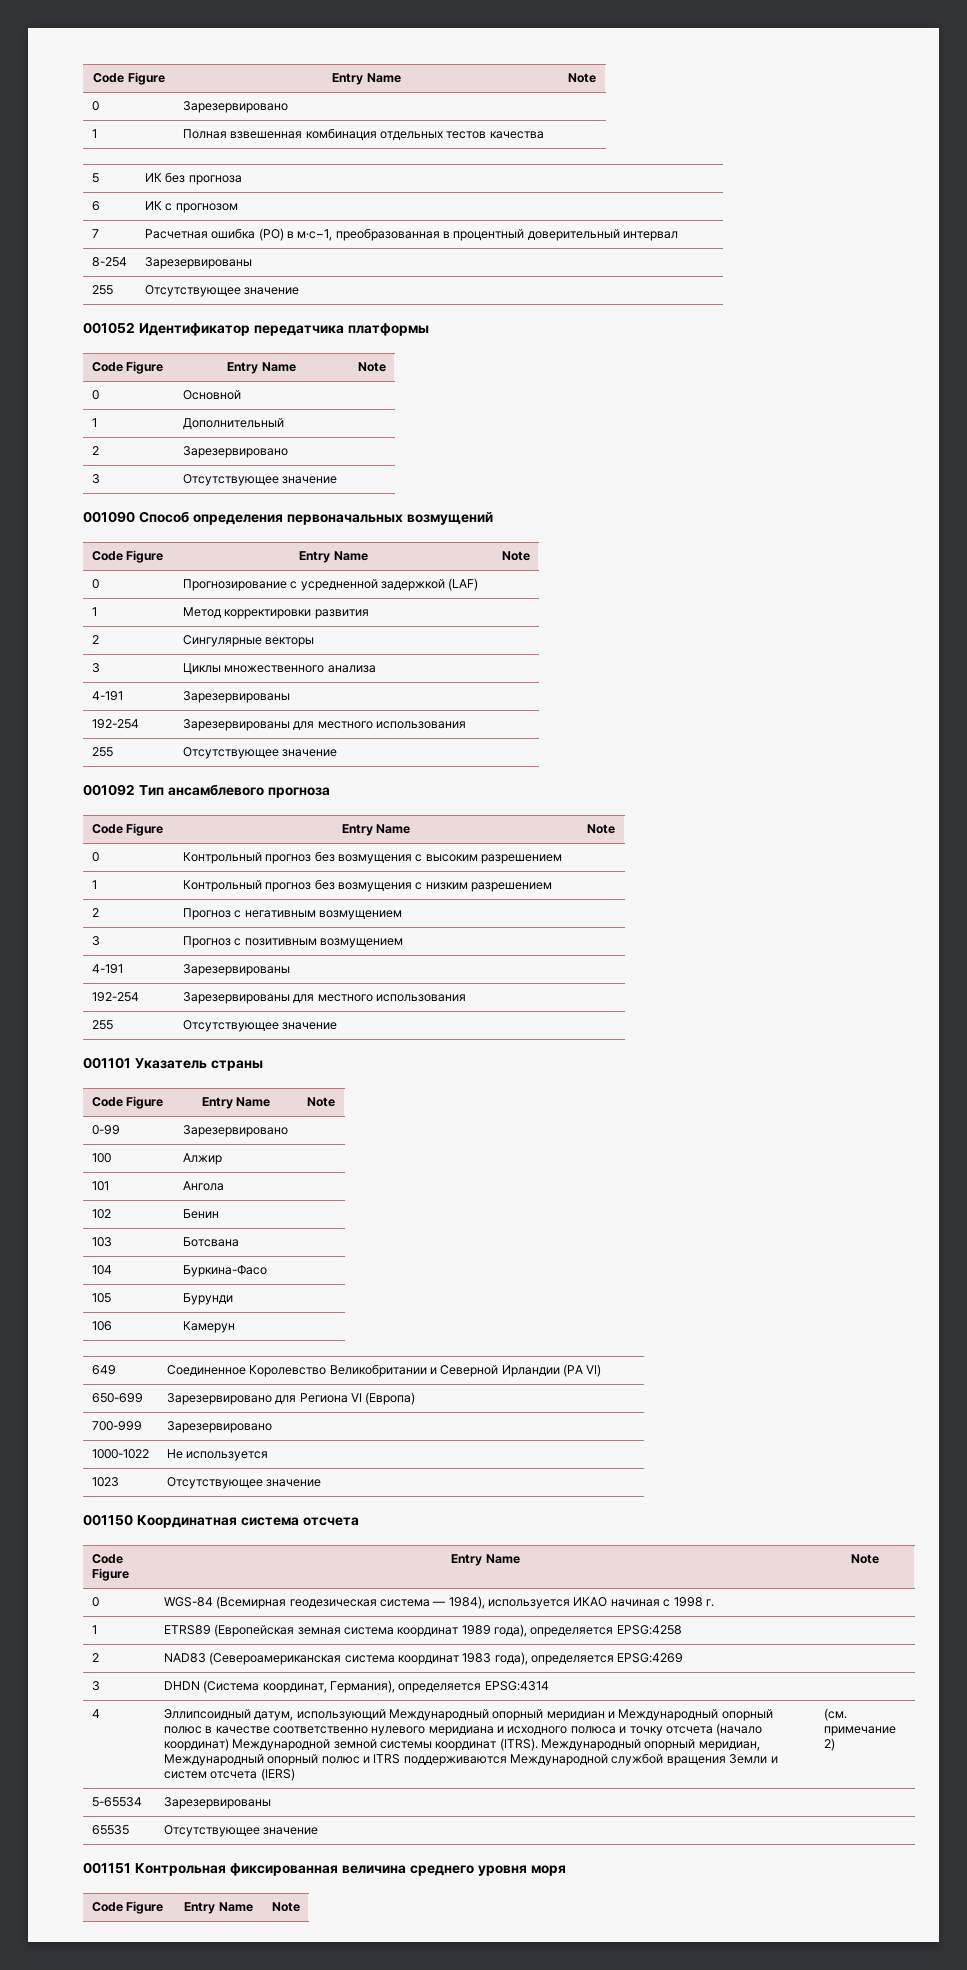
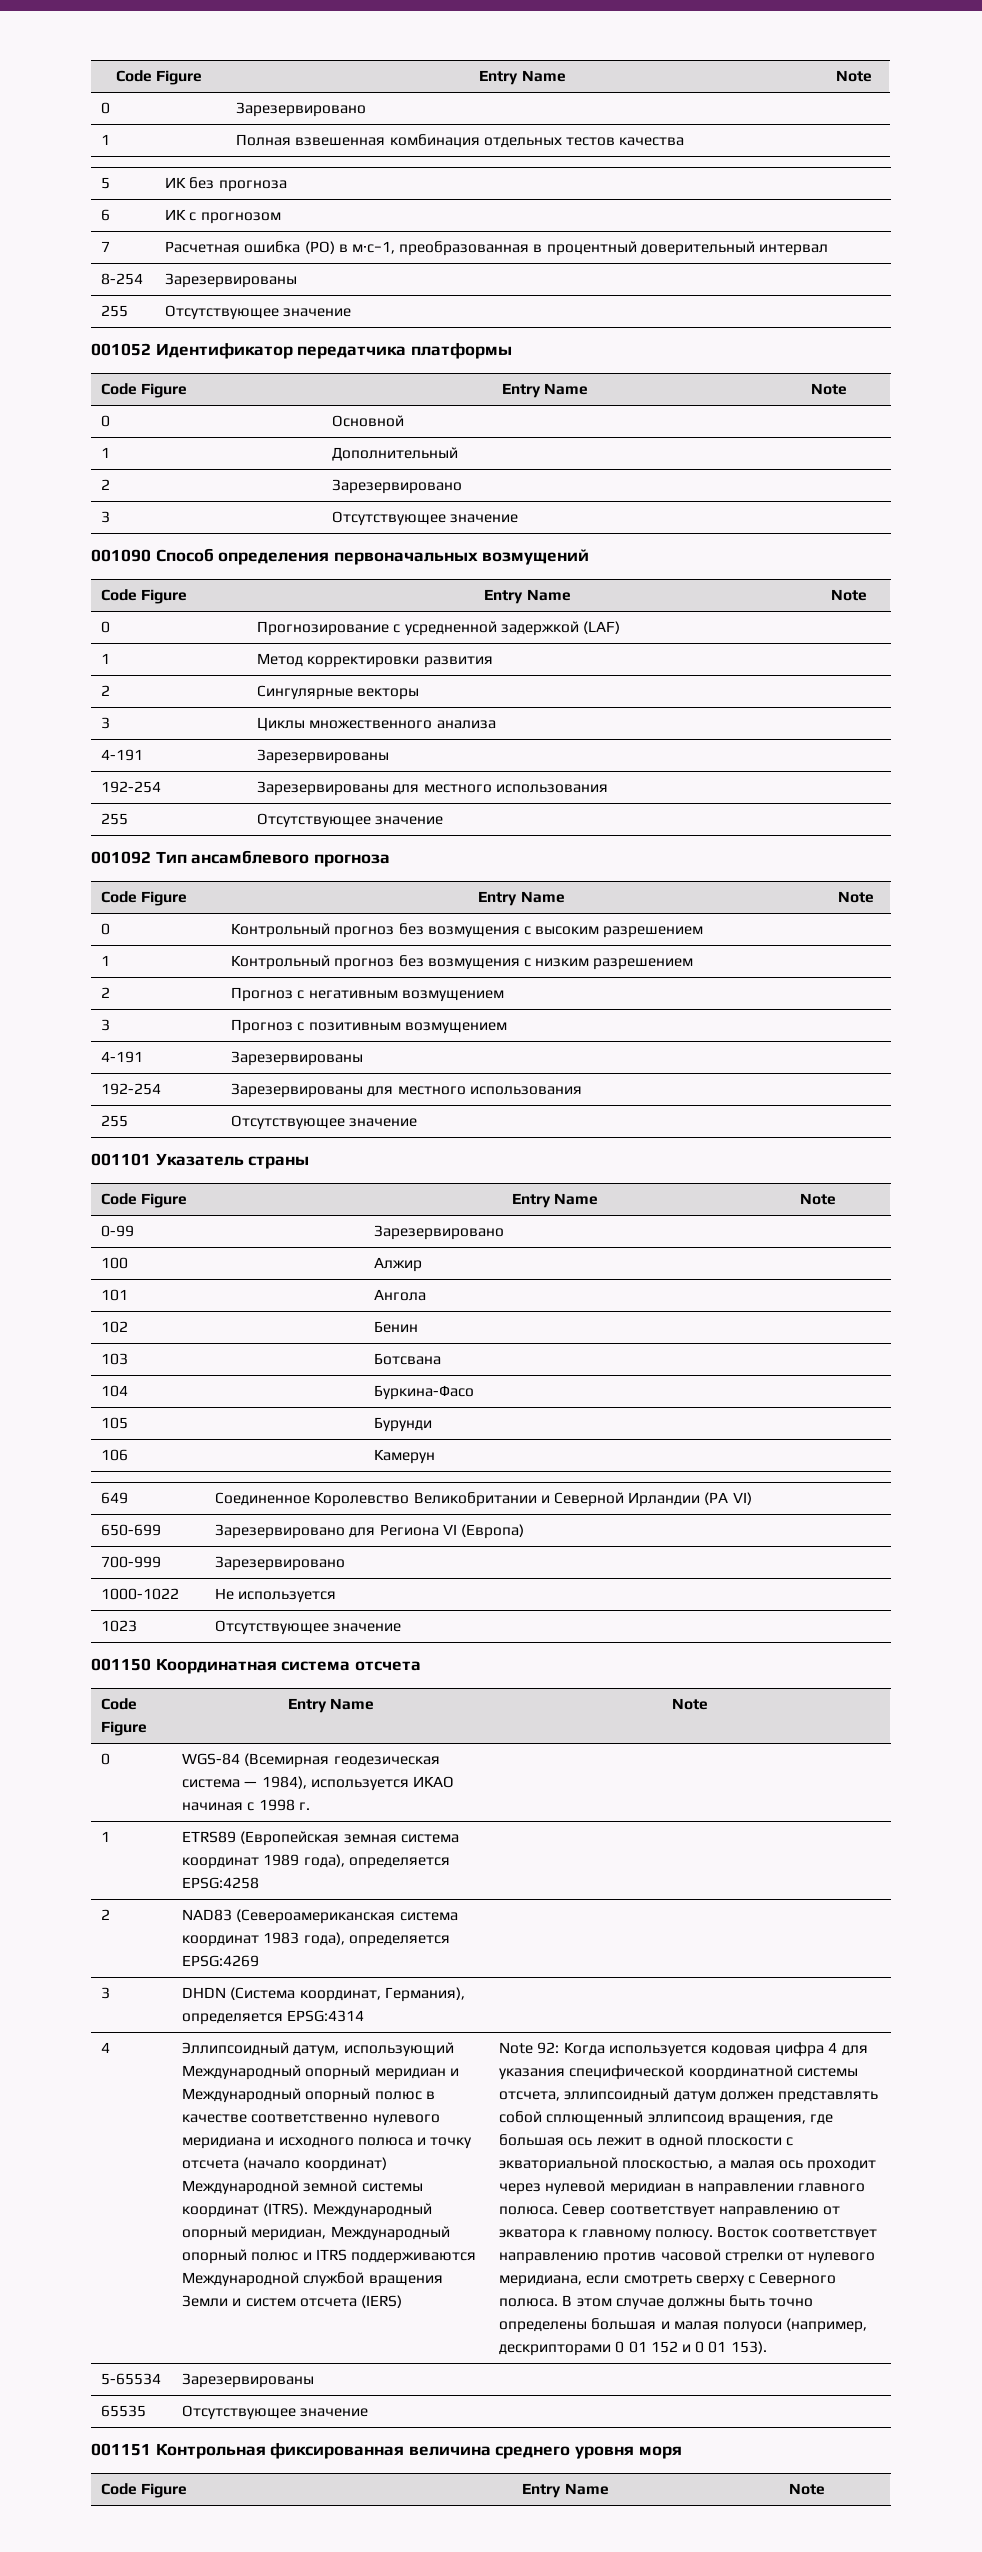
[823,1708,847,1721] [823,1726,896,1736] [823,1738,835,1751] (см. примечание 2) -> [499,2042,868,2057] [499,2065,858,2080] [499,2088,879,2103] [499,2111,834,2126] [499,2134,794,2148] [499,2157,877,2172] [499,2180,866,2195] [499,2203,841,2218] [499,2226,878,2241] [499,2249,876,2264] [499,2272,837,2287] [499,2295,814,2310] [499,2318,868,2333] [499,2341,767,2356] Note 92: Когда используется кодовая цифра 4 для указания специфической координатной системы отсчета, эллипсоидный датум должен представлять собой сплющенный эллипсоид вращения, где большая ось лежит в одной плоскости с экваториальной плоскостью, а малая ось проходит через нулевой меридиан в направлении главного полюса. Север соответствует направлению от экватора к главному полюсу. Восток соответствует направлению против часовой стрелки от нулевого меридиана, если смотреть сверху с Северного полюса. В этом случае должны быть точно определены большая и малая полуоси (например, дескрипторами 0 01 152 и 0 01 153).

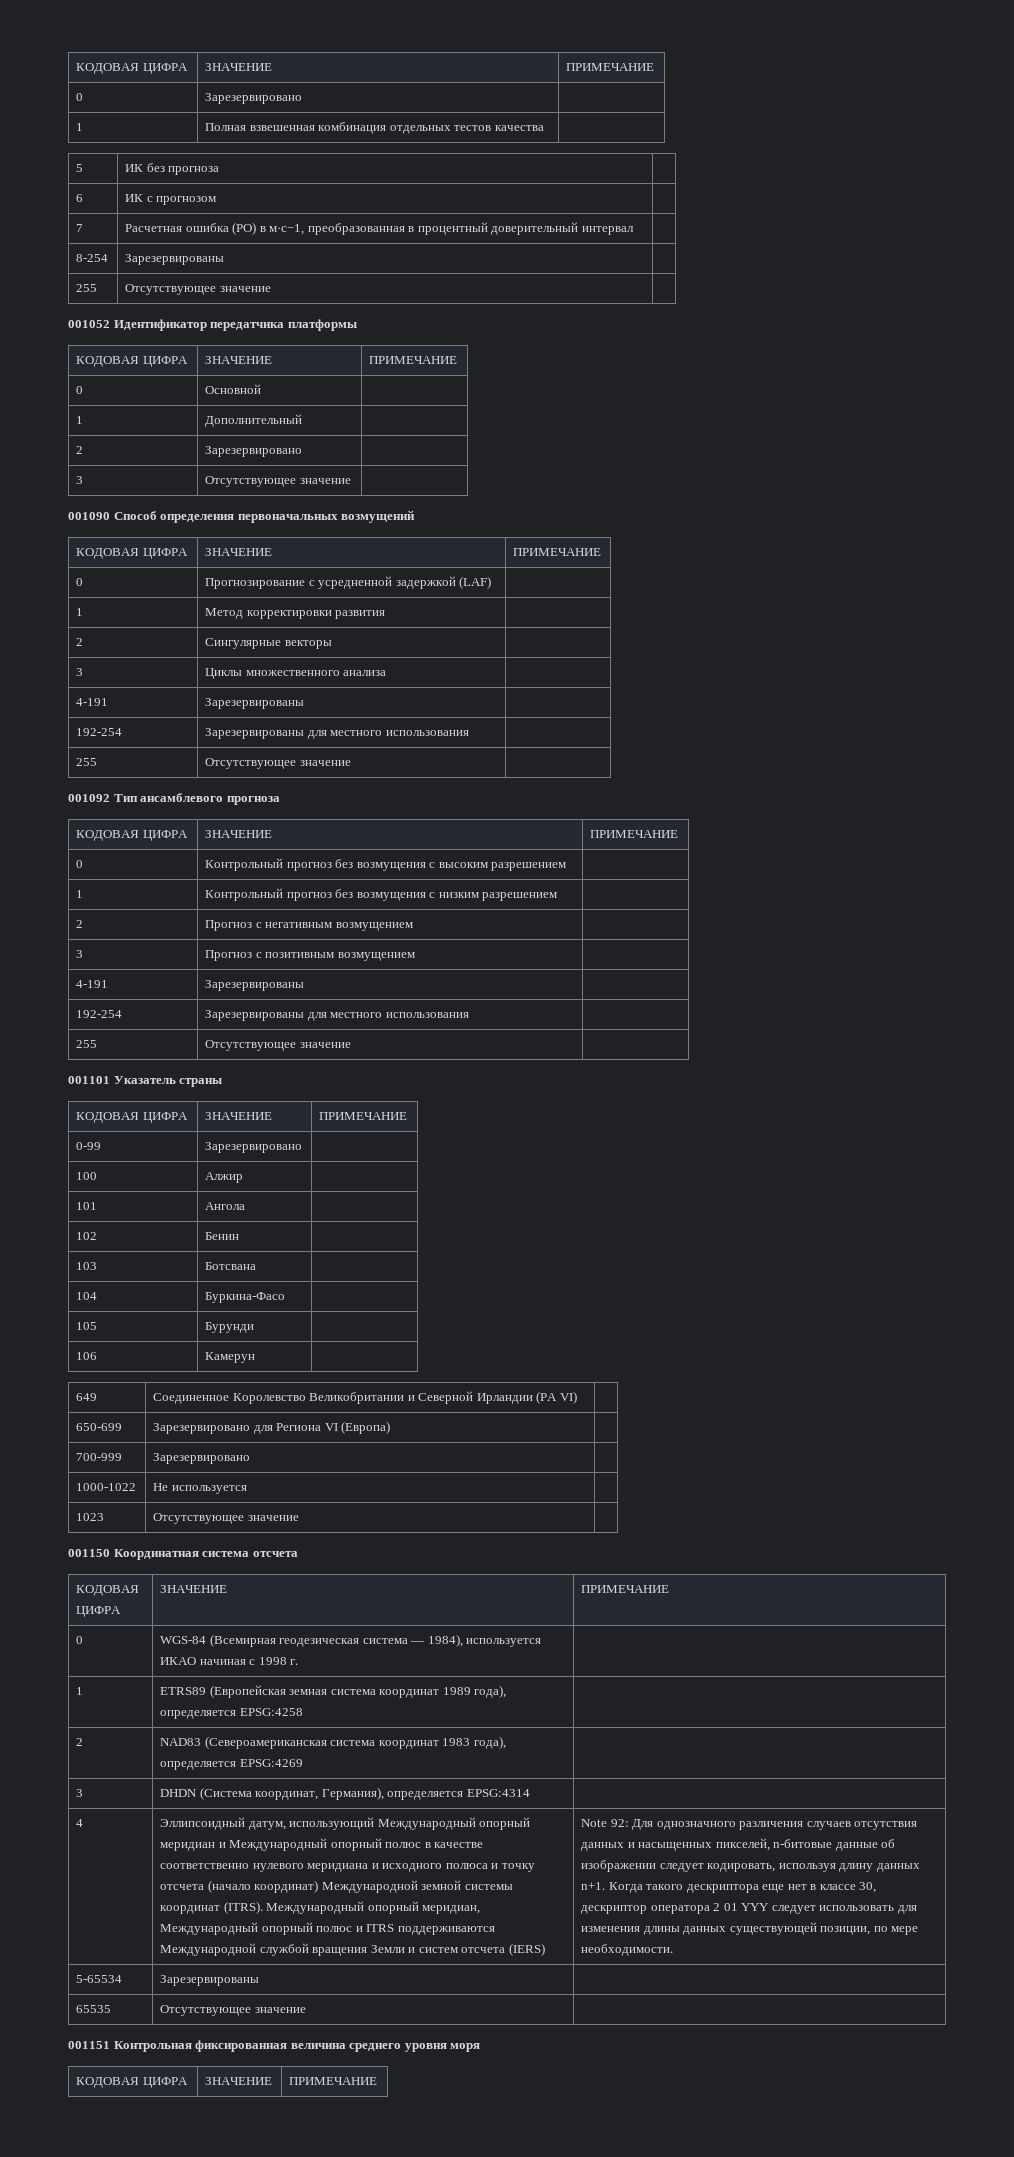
[115,70,203,85] [479,70,566,85] [836,70,872,82] Code Figure | Entry Name | Note -> [76,63,188,74] [205,63,273,71] [566,63,655,71] КОДОВАЯ ЦИФРА | ЗНАЧЕНИЕ | ПРИМЕЧАНИЕ
[101,383,188,398] [501,383,589,398] [811,383,847,395] Code Figure | Entry Name | Note -> [76,356,188,367] [205,356,273,364] [369,356,458,364] КОДОВАЯ ЦИФРА | ЗНАЧЕНИЕ | ПРИМЕЧАНИЕ
[101,589,188,604] [484,589,571,604] [831,589,867,601] Code Figure | Entry Name | Note -> [76,548,188,559] [205,548,273,556] [513,548,602,556] КОДОВАЯ ЦИФРА | ЗНАЧЕНИЕ | ПРИМЕЧАНИЕ
[101,891,188,906] [478,891,565,906] [838,891,874,903] Code Figure | Entry Name | Note -> [76,830,188,841] [205,830,273,838] [590,830,679,838] КОДОВАЯ ЦИФРА | ЗНАЧЕНИЕ | ПРИМЕЧАНИЕ
[101,1193,188,1208] [511,1193,599,1208] [800,1193,836,1205] Code Figure | Entry Name | Note -> [76,1112,188,1123] [205,1112,273,1120] [319,1112,408,1120] КОДОВАЯ ЦИФРА | ЗНАЧЕНИЕ | ПРИМЕЧАНИЕ
[101,1698,138,1710] [101,1721,148,1736] [287,1698,375,1713] [672,1698,708,1710] Code Figure | Entry Name | Note -> [76,1585,140,1596] [76,1606,122,1617] [160,1585,228,1593] [581,1585,670,1593] КОДОВАЯ ЦИФРА | ЗНАЧЕНИЕ | ПРИМЕЧАНИЕ
[563,2042,868,2057] [499,2065,858,2080] [499,2088,879,2103] [499,2111,834,2126] [499,2134,794,2148] [499,2157,877,2172] [499,2180,866,2195] [499,2203,841,2218] [499,2226,878,2241] [499,2249,876,2264] [499,2272,837,2287] [499,2295,814,2310] [499,2318,868,2333] [499,2341,767,2356] Когда используется кодовая цифра 4 для указания специфической координатной системы отсчета, эллипсоидный датум должен представлять собой сплющенный эллипсоид вращения, где большая ось лежит в одной плоскости с экваториальной плоскостью, а малая ось проходит через нулевой меридиан в направлении главного полюса. Север соответствует направлению от экватора к главному полюсу. Восток соответствует направлению против часовой стрелки от нулевого меридиана, если смотреть сверху с Северного полюса. В этом случае должны быть точно определены большая и малая полуоси (например, дескрипторами 0 01 152 и 0 01 153). -> [632,1819,918,1830] [581,1838,896,1851] [581,1860,920,1872] [581,1882,877,1893] [581,1903,917,1914] [581,1922,919,1935] [581,1944,674,1956] Для однозначного различения случаев отсутствия данных и насыщенных пикселей, n-битовые данные об изображении следует кодировать, используя длину данных n+1. Когда такого дескриптора еще нет в классе 30, дескриптор оператора 2 01 YYY следует использовать для изменения длины данных существующей позиции, по мере необходимости.
[101,2483,188,2498] [522,2483,609,2498] [789,2483,825,2495] Code Figure | Entry Name | Note -> [76,2077,188,2088] [205,2077,273,2085] [289,2077,378,2085] КОДОВАЯ ЦИФРА | ЗНАЧЕНИЕ | ПРИМЕЧАНИЕ

